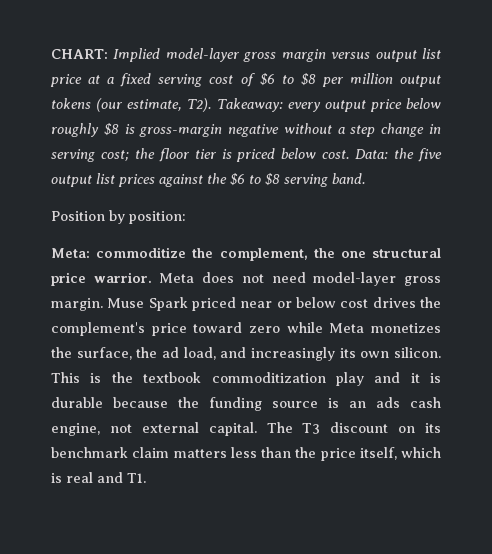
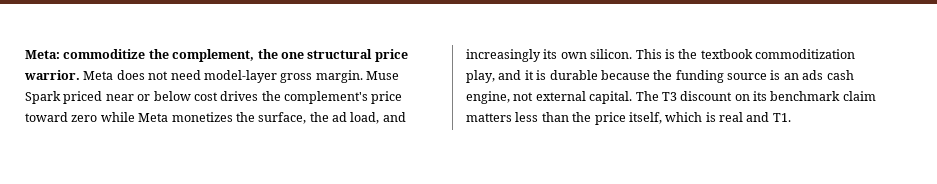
[51,48,441,62] [50,73,441,87] [51,98,441,112] [51,123,441,137] [51,148,443,162] [51,173,365,187] [51,210,186,224] CHART: Implied model-layer gross margin versus output list price at a fixed serving cost of $6 to $8 per million output tokens (our estimate, T2). Takeaway: every output price below roughly $8 is gross-margin negative without a step change in serving cost; the floor tier is priced below cost. Data: the five output list prices against the $6 to $8 serving band. // Position by position: // -> (25, 54) none
[335,372,364,386] play -> [466,70,495,83] play,

